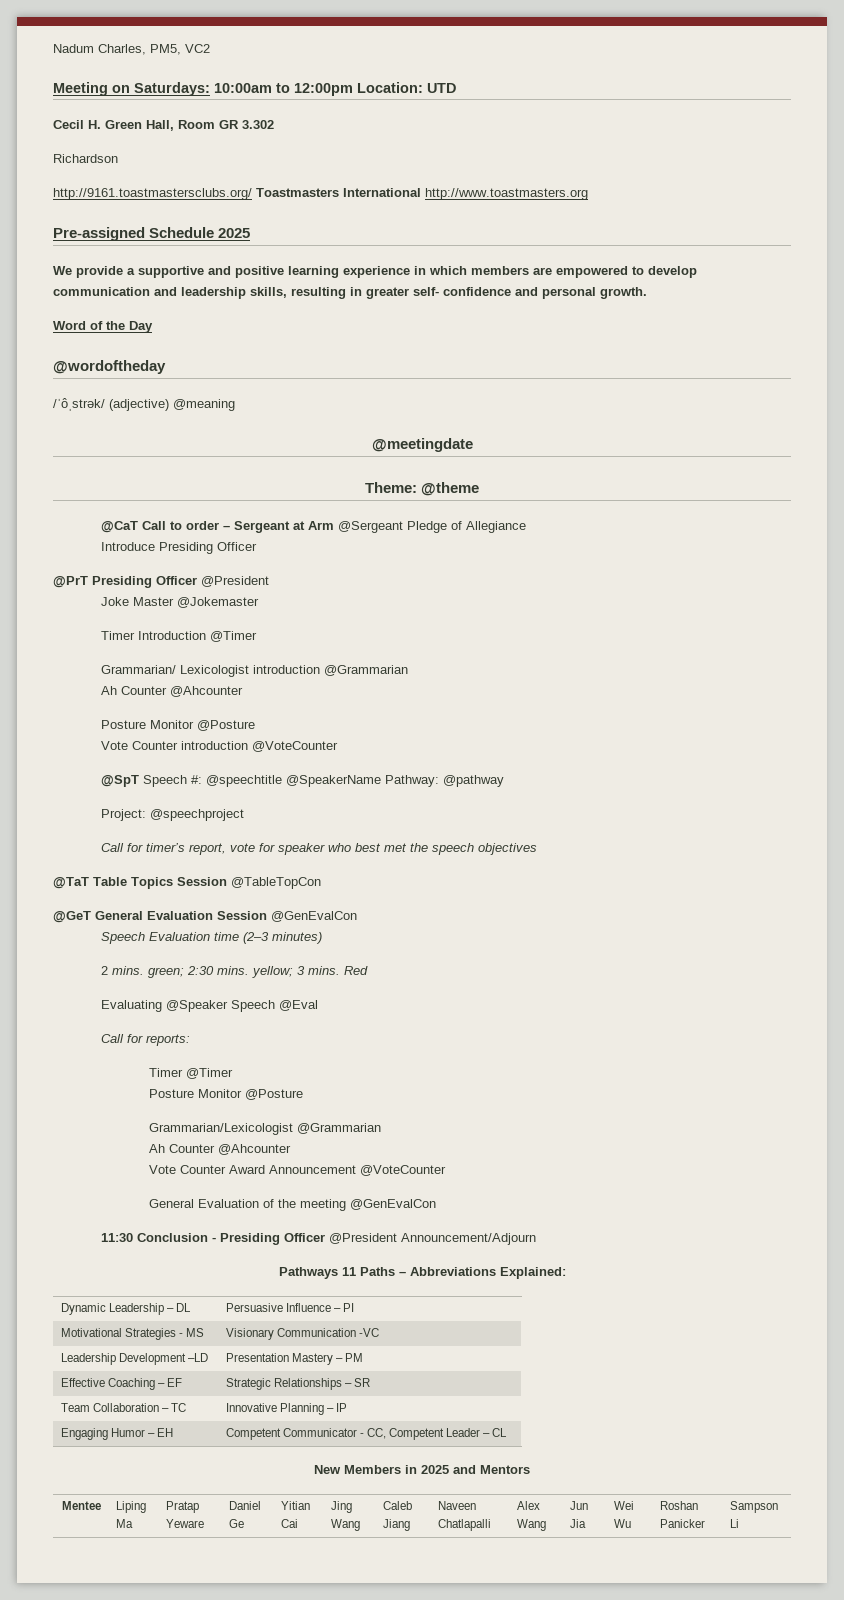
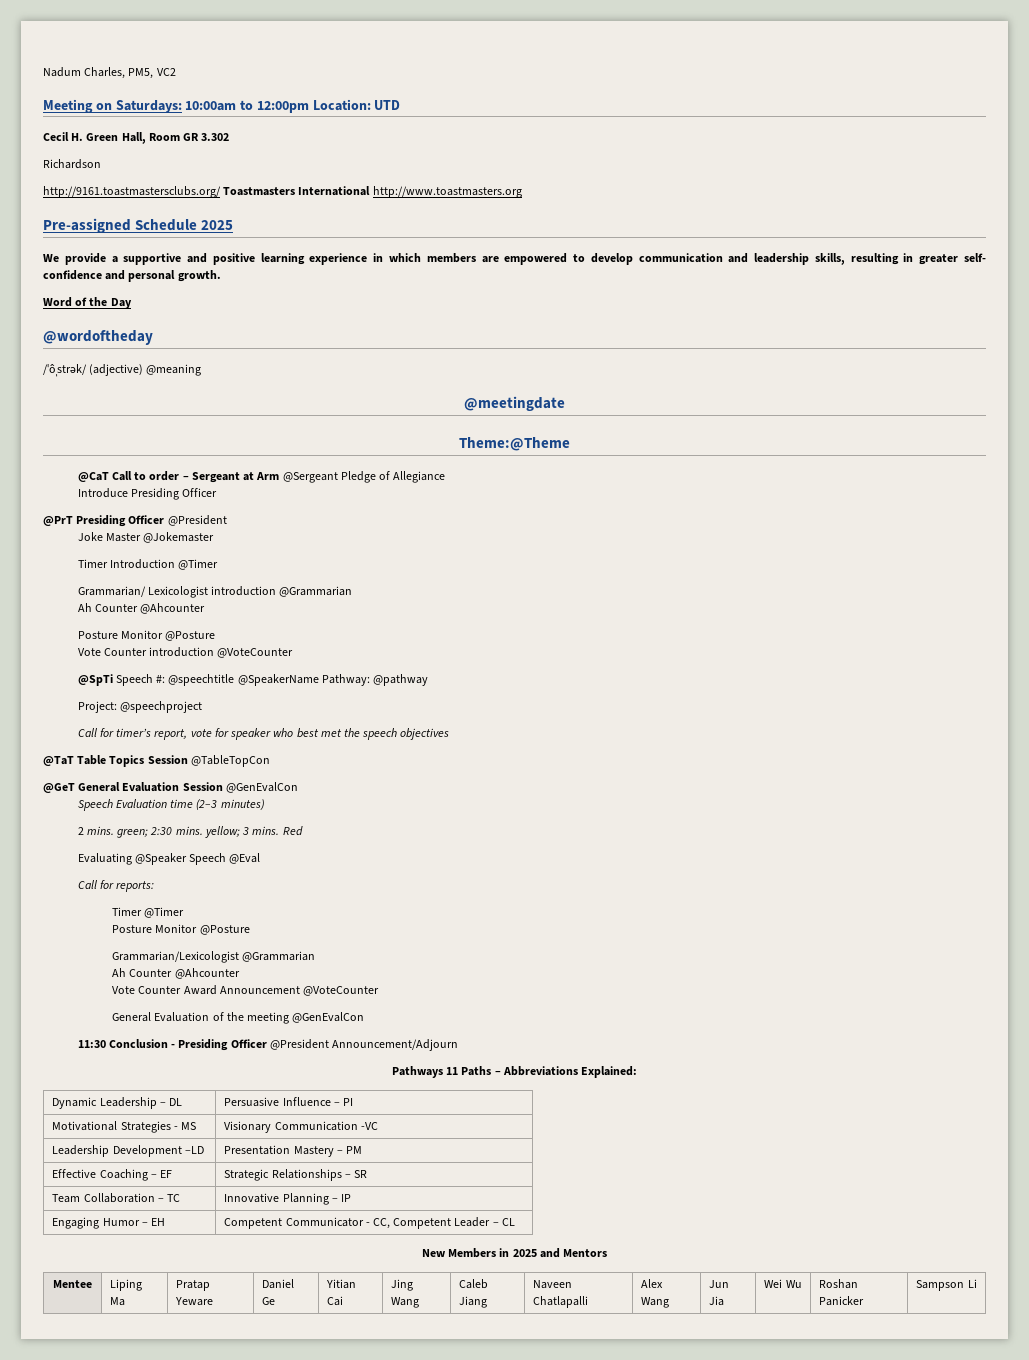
[364,482,480,496] Theme: @theme -> [459,437,570,451] Theme:@Theme
[100,775,139,787] @SpT -> [77,674,113,686] @SpTi

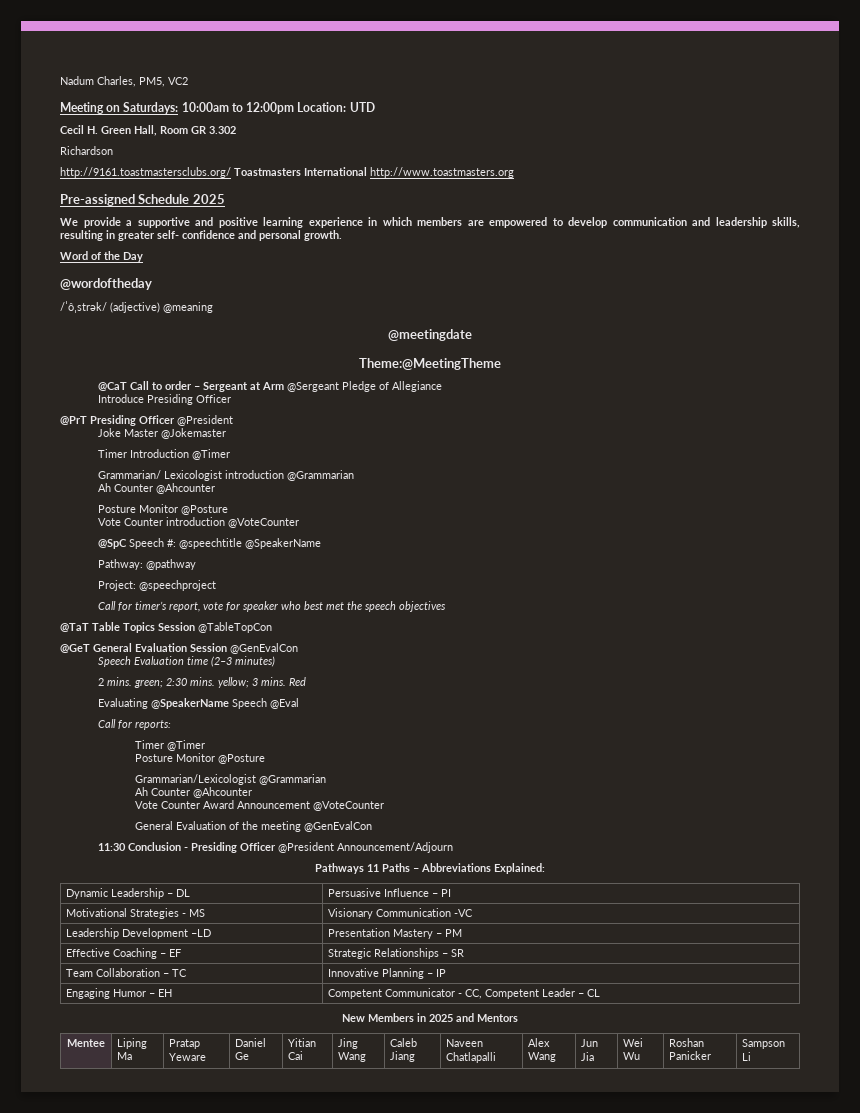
[459,437,570,451] Theme:@Theme -> [359,358,501,370] Theme:@MeetingTheme
[77,674,113,686] @SpTi -> [97,539,127,549] @SpC
(319, 680) none -> (321, 543) //
[134,853,187,865] @Speaker -> [150,698,229,709] @SpeakerName

